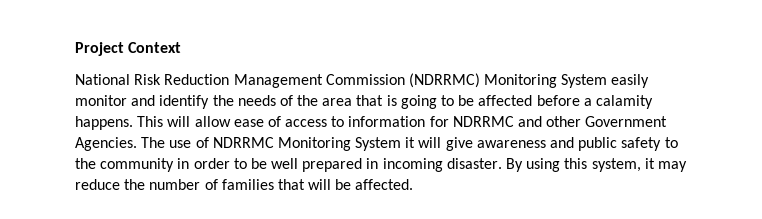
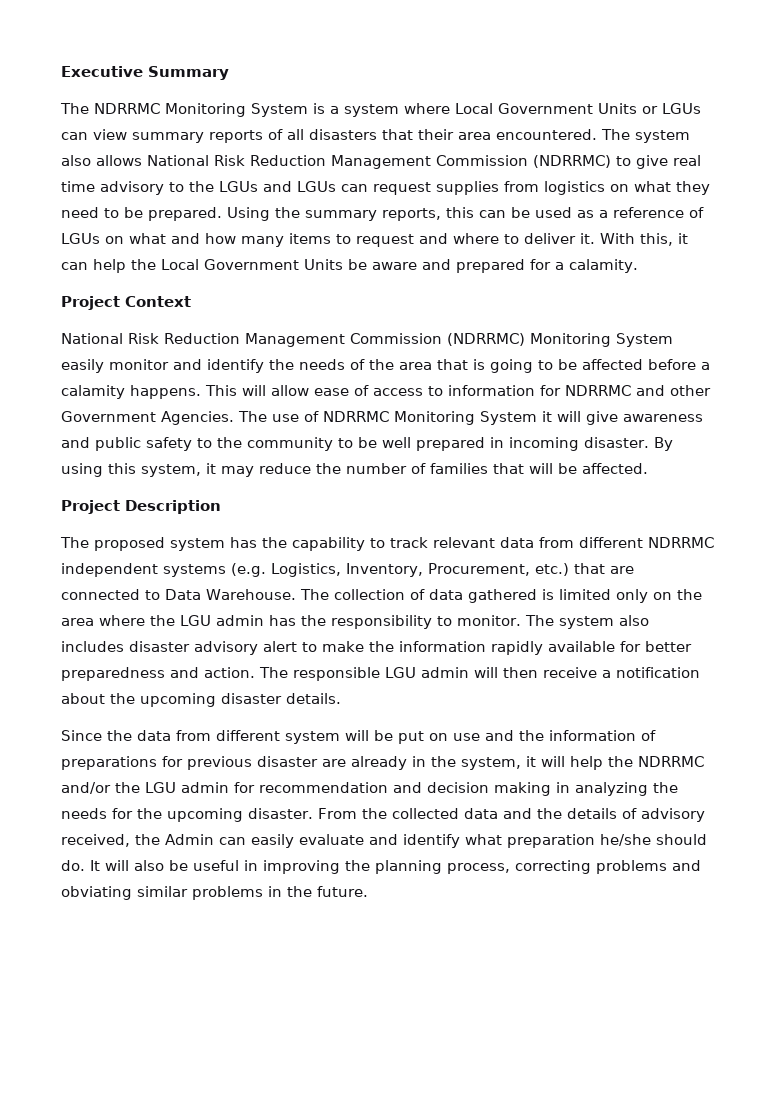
(75, 49) none -> [61,66,229,80] [60,103,701,117] [61,129,690,143] [61,155,701,169] [61,181,710,195] [61,207,704,221] [61,233,688,247] [61,259,638,273] Executive Summary // The NDRRMC Monitoring System is a system where Local Government Units or LGUs can view summary reports of all disasters that their area encountered. The system also allows National Risk Reduction Management Commission (NDRRMC) to give real time advisory to the LGUs and LGUs can request supplies from logistics on what they need to be prepared. Using the summary reports, this can be used as a reference of LGUs on what and how many items to request and where to deliver it. With this, it can help the Local Government Units be aware and prepared for a calamity. //
[177,158,230,169] in order -> (333, 444) none
(414, 184) none -> [61,500,221,514] [60,537,714,551] [61,563,634,577] [61,589,702,603] [61,615,649,629] [61,641,692,655] [61,667,700,681] [61,693,341,707] [61,730,656,744] [61,756,704,770] [61,782,678,796] [61,808,705,822] [61,834,707,848] [61,860,701,874] [61,886,368,900] // Project Description // The proposed system has the capability to track relevant data from different NDRRMC independent systems (e.g. Logistics, Inventory, Procurement, etc.) that are connected to Data Warehouse. The collection of data gathered is limited only on the area where the LGU admin has the responsibility to monitor. The system also includes disaster advisory alert to make the information rapidly available for better preparedness and action. The responsible LGU admin will then receive a notification about the upcoming disaster details. // Since the data from different system will be put on use and the information of preparations for previous disaster are already in the system, it will help the NDRRMC and/or the LGU admin for recommendation and decision making in analyzing the needs for the upcoming disaster. From the collected data and the details of advisory received, the Admin can easily evaluate and identify what preparation he/she should do. It will also be useful in improving the planning process, correcting problems and obviating similar problems in the future.

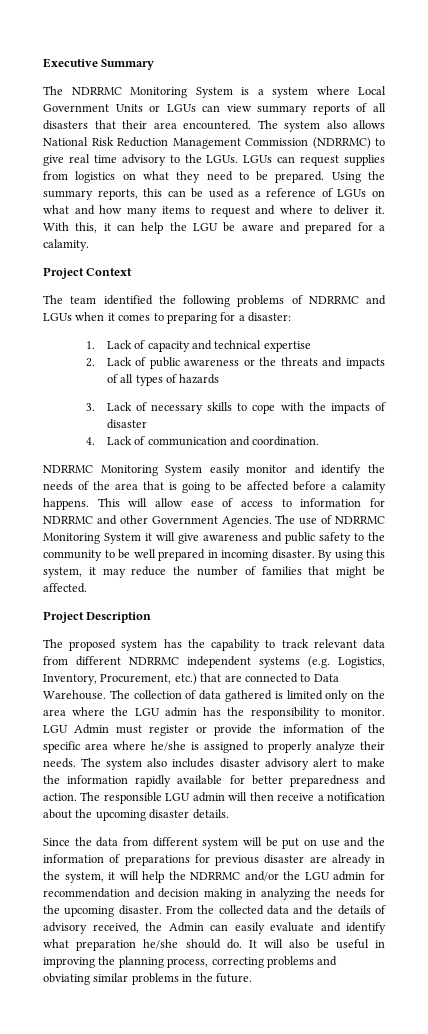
[219,181,292,192] LGUs and -> [206,155,239,163] LGUs.
[161,259,343,270] Local Government Units -> [193,223,218,231] LGU
[61,333,525,347] National Risk Reduction Management Commission (NDRRMC) -> [43,295,386,307] [43,312,291,324] [85,340,311,352] [85,357,385,369] [106,374,220,386] [85,402,387,414] [106,419,147,429] [85,436,320,446] [43,465,93,473] The team identified the following problems of NDRRMC and LGUs when it comes to preparing for a disaster: // 1. Lack of capacity and technical expertise // 2. Lack of public awareness or the threats and impacts of all types of hazards // 3. Lack of necessary skills to cope with the impacts of disaster // 4. Lack of communication and coordination. // NDRRMC
[529,463,553,474] will -> [336,566,367,578] might
(521, 620) none -> [43,724,385,736] [43,741,385,753] [43,758,76,768] LGU Admin must register or provide the information of the specific area where he/she is assigned to properly analyze their needs.

